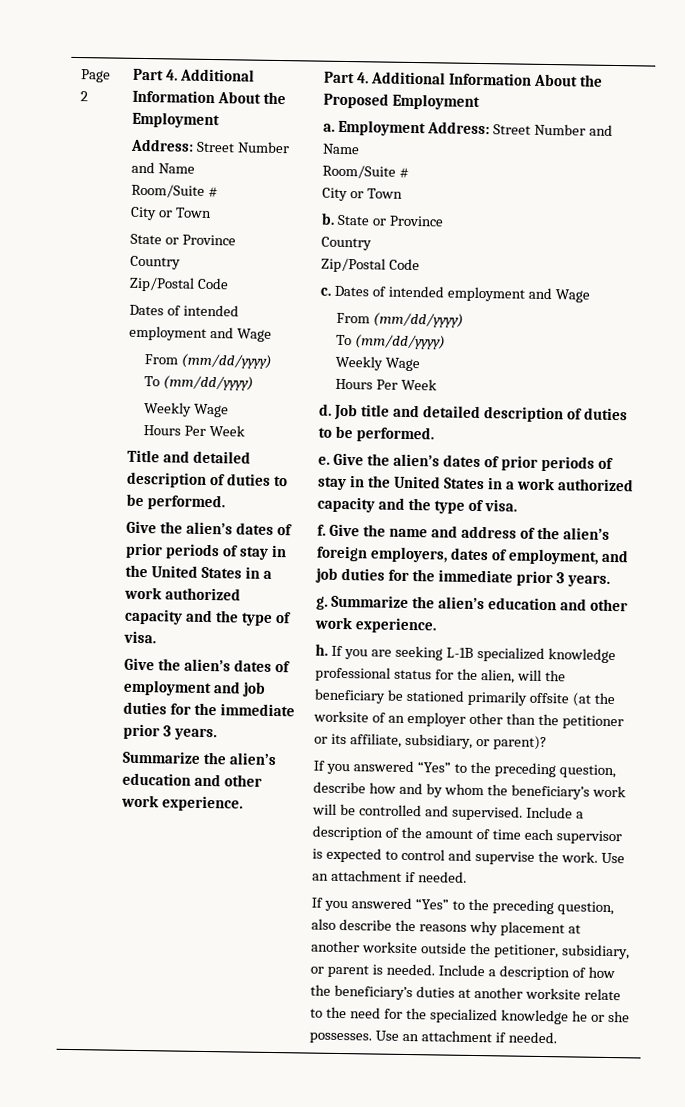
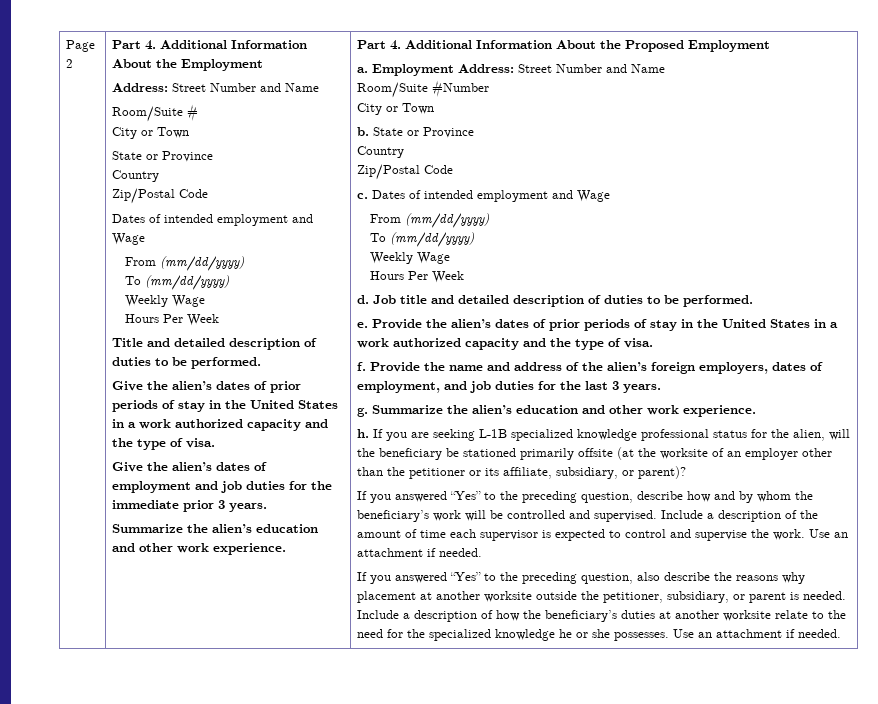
[399,167,410,178] # -> [432,80,490,97] #Number
[333,452,365,466] Give -> [372,319,423,329] Provide
[329,523,361,537] Give -> [370,362,421,372] Provide
[437,569,553,587] immediate prior -> [585,381,609,390] last

